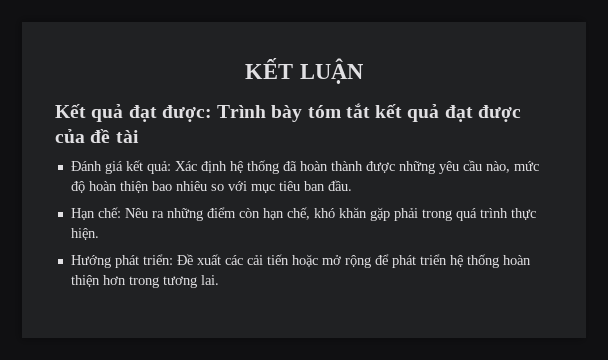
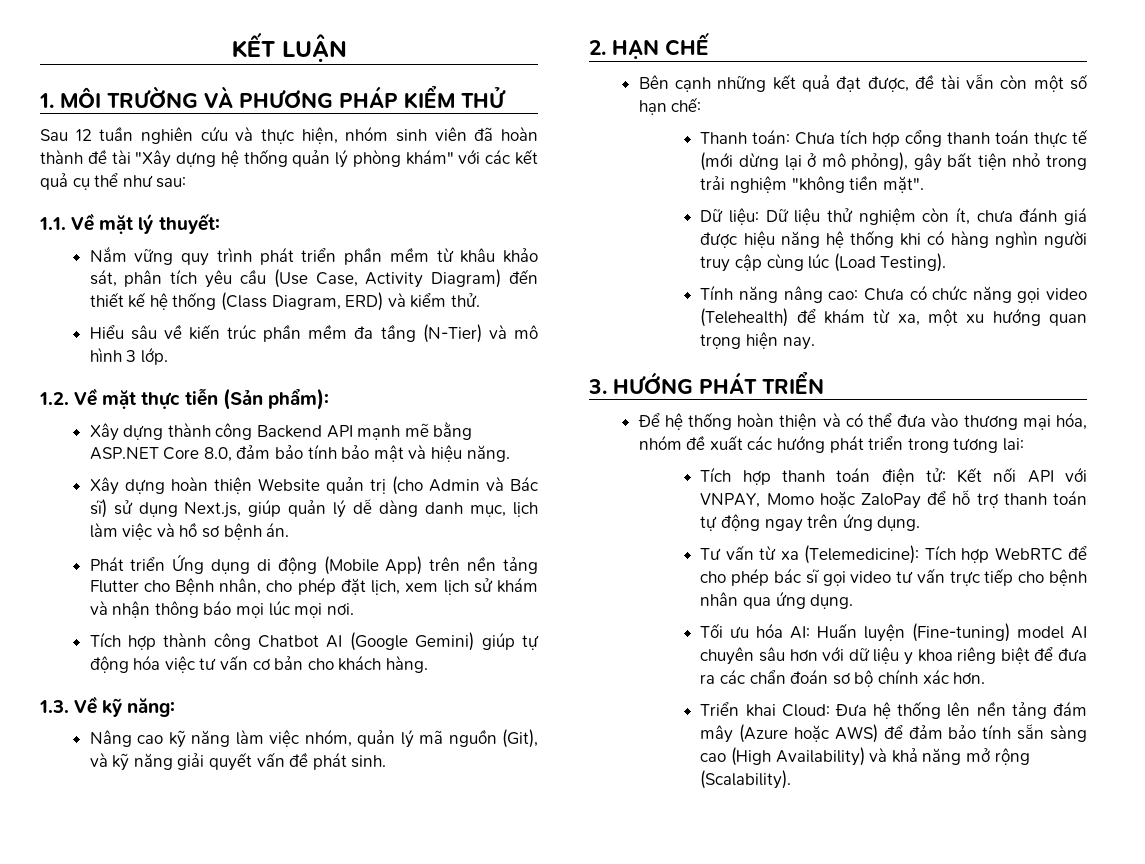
[55,103,370,122] Kết quả đạt được: Trình bày tóm tắt -> [39,86,506,109] [40,126,538,144] [40,149,538,168] [40,173,187,190] [39,213,220,234] [89,246,538,266] [89,269,539,288] [89,292,480,311] [89,324,538,343] [89,347,168,365] [39,388,329,410] [89,421,473,441] [89,444,510,462] [89,476,538,495] [89,499,538,518] [89,522,290,540] [89,554,538,575] [89,577,539,595] [89,600,354,618] [89,632,539,651] [89,655,428,673] [39,696,176,717] [89,729,538,748] [89,752,387,771] [589,32,710,59] [638,75,767,92] 1. MÔI TRƯỜNG VÀ PHƯƠNG PHÁP KIỂM THỬ // Sau 12 tuần nghiên cứu và thực hiện, nhóm sinh viên đã hoàn thành đề tài "Xây dựng hệ thống quản lý phòng khám" với các kết quả cụ thể như sau: // 1.1. Về mặt lý thuyết: // Nắm vững quy trình phát triển phần mềm từ khâu khảo sát, phân tích yêu cầu (Use Case, Activity Diagram) đến thiết kế hệ thống (Class Diagram, ERD) và kiểm thử. // Hiểu sâu về kiến trúc phần mềm đa tầng (N-Tier) và mô hình 3 lớp. // 1.2. Về mặt thực tiễn (Sản phẩm): // Xây dựng thành công Backend API mạnh mẽ bằng ASP.NET Core 8.0, đảm bảo tính bảo mật và hiệu năng. // Xây dựng hoàn thiện Website quản trị (cho Admin và Bác sĩ) sử dụng Next.js, giúp quản lý dễ dàng danh mục, lịch làm việc và hồ sơ bệnh án. // Phát triển Ứng dụng di động (Mobile App) trên nền tảng Flutter cho Bệnh nhân, cho phép đặt lịch, xem lịch sử khám và nhận thông báo mọi lúc mọi nơi. // Tích hợp thành công Chatbot AI (Google Gemini) giúp tự động hóa việc tư vấn cơ bản cho khách hàng. // 1.3. Về kỹ năng: // Nâng cao kỹ năng làm việc nhóm, quản lý mã nguồn (Git), và kỹ năng giải quyết vấn đề phát sinh. // 2. HẠN CHẾ // Bên cạnh những
[477,105,521,122] [55,129,139,143] [70,160,539,174] [70,180,352,193] [70,207,536,221] [70,228,99,240] [70,254,531,268] [70,275,219,288] được của đề tài // Đánh giá kết quả: Xác định hệ thống đã hoàn thành được những yêu cầu nào, mức độ hoàn thiện bao nhiêu so với mục tiêu ban đầu. // Hạn chế: Nêu ra những điểm còn hạn chế, khó khăn gặp phải trong quá trình thực hiện. // Hướng phát triển: Đề xuất các cải tiến hoặc mở rộng để phát triển hệ thống hoàn thiện hơn trong tương lai. -> [867,74,1088,92] [638,97,702,115] [700,129,1088,147] [700,152,1087,171] [700,175,924,193] [700,207,1087,225] [700,230,1087,248] [700,253,947,272] [700,285,1087,303] [700,308,1087,327] [700,332,815,350] [588,372,824,394] [637,412,1087,430] [638,435,1024,453] [700,467,1087,485] [700,490,1087,509] [700,513,921,532] [700,545,1087,564] [700,568,1088,586] [700,591,854,609] [700,623,1087,642] [700,646,1087,665] [700,669,986,687] [700,701,1087,719] [700,724,1087,743] [700,747,1030,766] [700,770,792,789] được, đề tài vẫn còn một số hạn chế: // Thanh toán: Chưa tích hợp cổng thanh toán thực tế (mới dừng lại ở mô phỏng), gây bất tiện nhỏ trong trải nghiệm "không tiền mặt". // Dữ liệu: Dữ liệu thử nghiệm còn ít, chưa đánh giá được hiệu năng hệ thống khi có hàng nghìn người truy cập cùng lúc (Load Testing). // Tính năng nâng cao: Chưa có chức năng gọi video (Telehealth) để khám từ xa, một xu hướng quan trọng hiện nay. // 3. HƯỚNG PHÁT TRIỂN // Để hệ thống hoàn thiện và có thể đưa vào thương mại hóa, nhóm đề xuất các hướng phát triển trong tương lai: // Tích hợp thanh toán điện tử: Kết nối API với VNPAY, Momo hoặc ZaloPay để hỗ trợ thanh toán tự động ngay trên ứng dụng. // Tư vấn từ xa (Telemedicine): Tích hợp WebRTC để cho phép bác sĩ gọi video tư vấn trực tiếp cho bệnh nhân qua ứng dụng. // Tối ưu hóa AI: Huấn luyện (Fine-tuning) model AI chuyên sâu hơn với dữ liệu y khoa riêng biệt để đưa ra các chẩn đoán sơ bộ chính xác hơn. // Triển khai Cloud: Đưa hệ thống lên nền tảng đám mây (Azure hoặc AWS) để đảm bảo tính sẵn sàng cao (High Availability) và khả năng mở rộng (Scalability).

